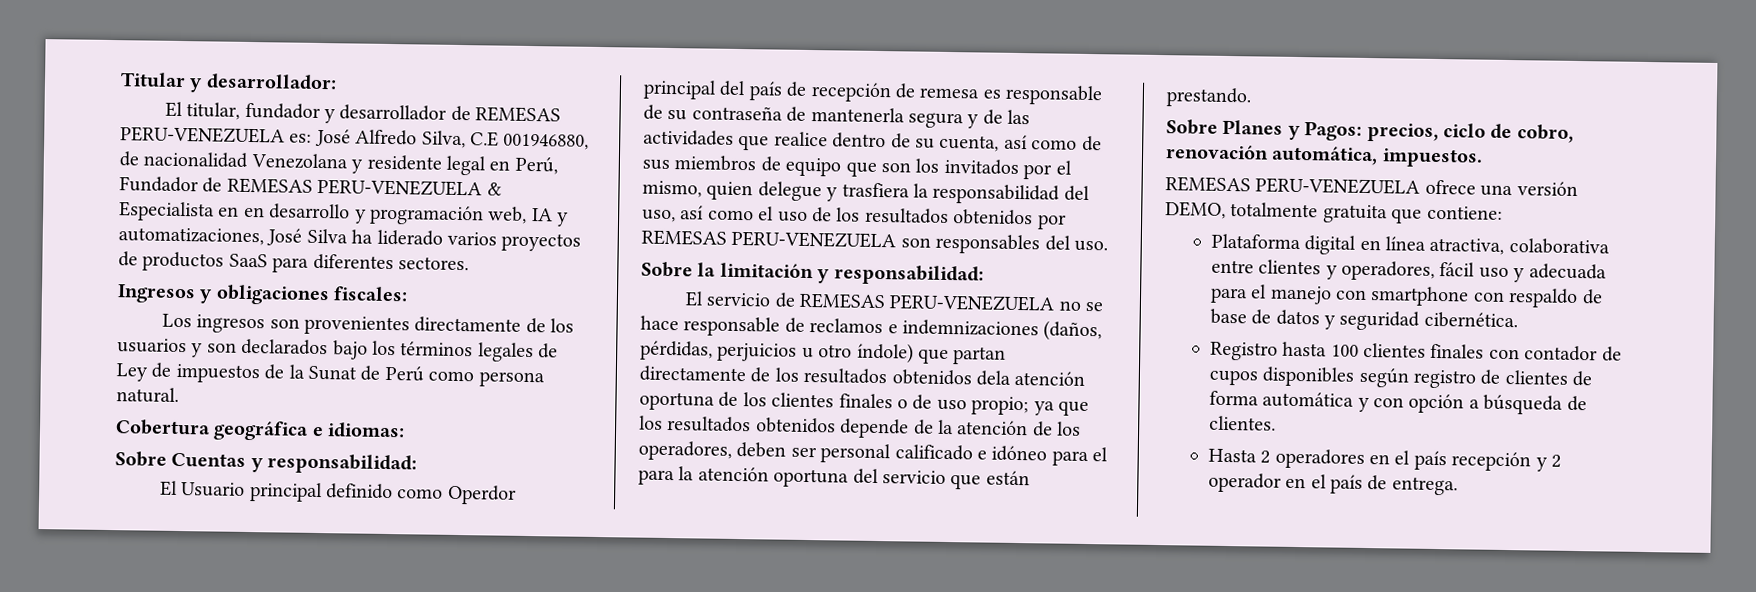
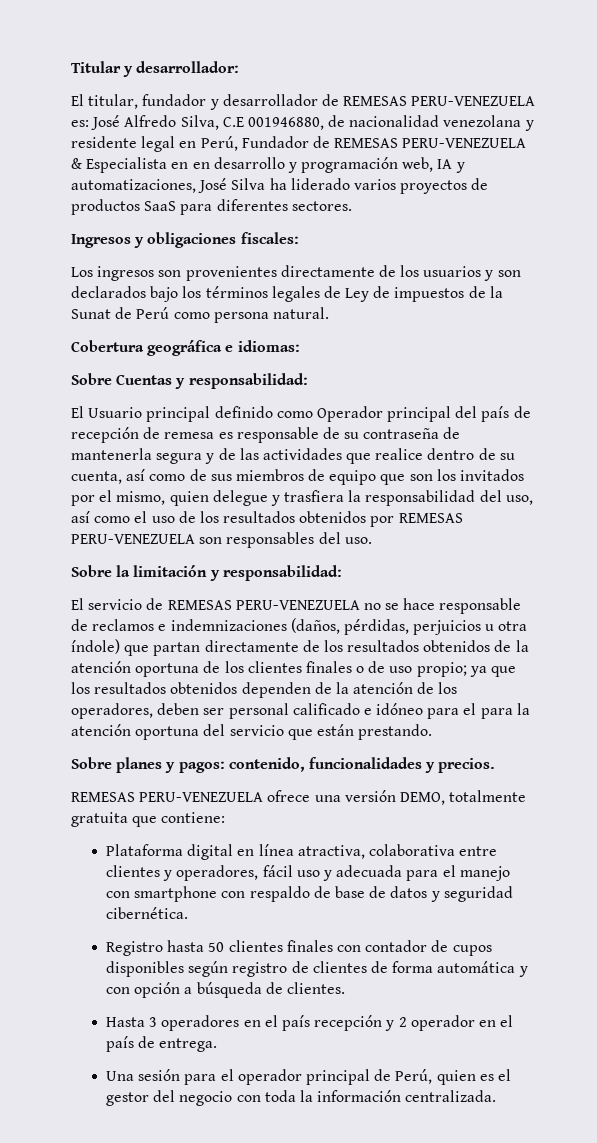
[250,153,348,170] Venezolana -> [443,115,522,127] venezolana
[446,484,517,505] Operdor -> [316,406,383,422] Operador
[818,344,853,358] otro -> [498,621,528,631] otra
[976,370,1011,386] dela -> [494,640,529,652] de la
[839,418,910,439] depende -> [241,682,311,698] dependen
[1222,119,1574,143] [1166,144,1483,168] Planes y Pagos: precios, ciclo de cobro, renovación automática, impuestos. -> [116,757,496,773] planes y pagos: contenido, funcionalidades y precios.
[1330,344,1359,357] 100 -> [208,942,225,952] 50
[1260,450,1271,464] 2 -> [149,1017,158,1027] 3
(1458, 486) none -> [106,1069,511,1085] [106,1090,497,1106] // Una sesión para el operador principal de Perú, quien es el gestor del negocio con toda la información centralizada.

